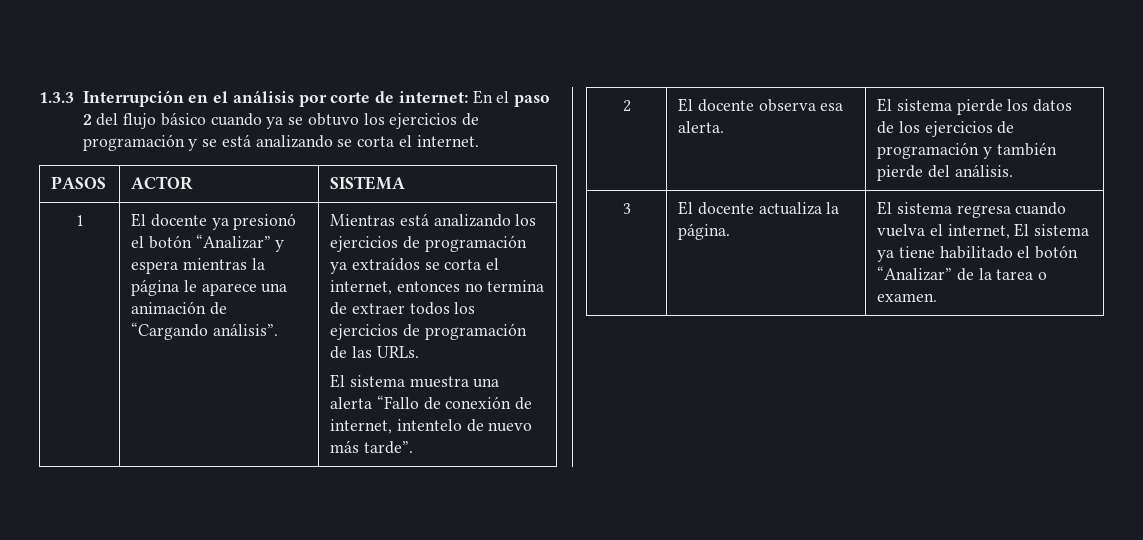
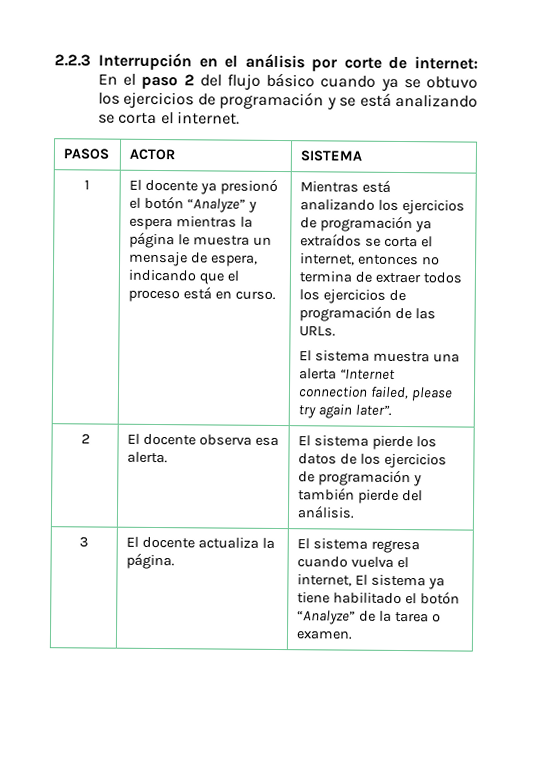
[39,92,74,103] 1.3.3 -> [54,54,91,67] 2.2.3
[195,234,271,249] “Analizar” -> [187,198,247,213] “Analyze”
[201,283,288,296] [131,301,227,315] [131,322,278,340] aparece una animación de “Cargando análisis”. -> [193,235,273,246] [129,251,259,267] [128,269,240,285] [128,286,277,303] muestra un mensaje de espera, indicando que el proceso está en curso.
[376,395,533,410] [330,419,533,434] [330,440,413,454] “Fallo de conexión de internet, intentelo de nuevo más tarde”. -> [340,368,397,380] [298,386,454,402] [298,404,393,419] “Internet connection failed, please try again later”.
[877,266,953,281] “Analizar” -> [297,610,357,625] “Analyze”

